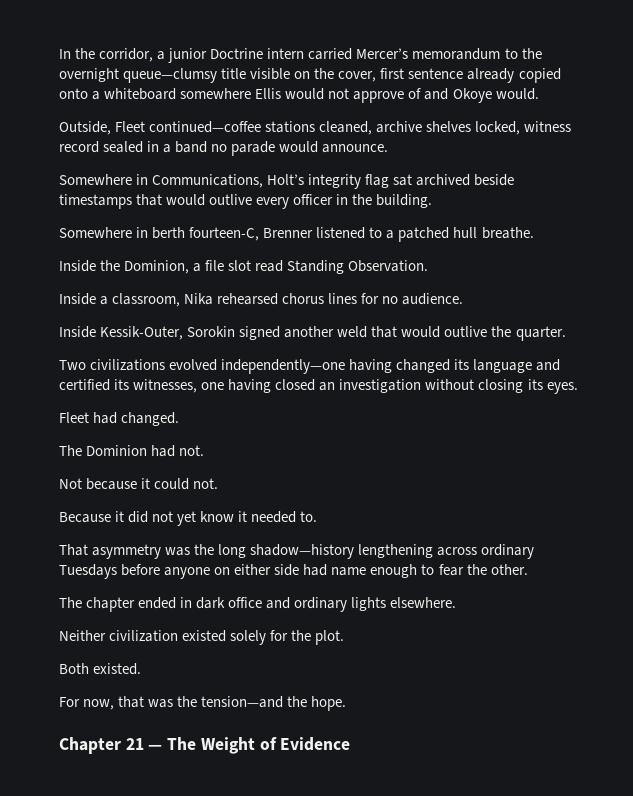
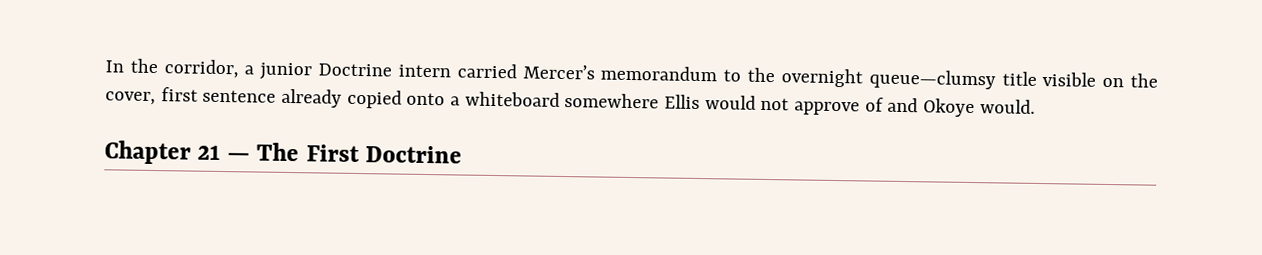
[59,121,572,135] [59,141,389,156] [59,174,515,189] [59,194,433,209] [59,227,534,242] [59,260,429,274] [59,293,464,307] [59,326,566,341] [59,359,561,374] [59,379,578,394] [59,412,180,426] [59,445,205,457] [59,478,219,490] [59,511,318,526] [59,544,535,559] [59,564,528,579] [59,597,457,612] [59,630,345,645] [59,663,142,675] [59,696,347,711] // Outside, Fleet continued—coffee stations cleaned, archive shelves locked, witness record sealed in a band no parade would announce. // Somewhere in Communications, Holt’s integrity flag sat archived beside timestamps that would outlive every officer in the building. // Somewhere in berth fourteen-C, Brenner listened to a patched hull breathe. // Inside the Dominion, a file slot read Standing Observation. // Inside a classroom, Nika rehearsed chorus lines for no audience. // Inside Kessik-Outer, Sorokin signed another weld that would outlive the quarter. // Two civilizations evolved independently—one having changed its language and certified its witnesses, one having closed an investigation without closing its eyes. // Fleet had changed. // The Dominion had not. // Not because it could not. // Because it did not yet know it needed to. // That asymmetry was the long shadow—history lengthening across ordinary Tuesdays before anyone on either side had name enough to fear the other. // The chapter ended in dark office and ordinary lights elsewhere. // Neither civilization existed solely for the plot. // Both existed. // For now, that was the tension—and the hope. -> (1035, 106) none
[200,737,351,754] Weight of Evidence -> [305,144,462,164] First Doctrine

